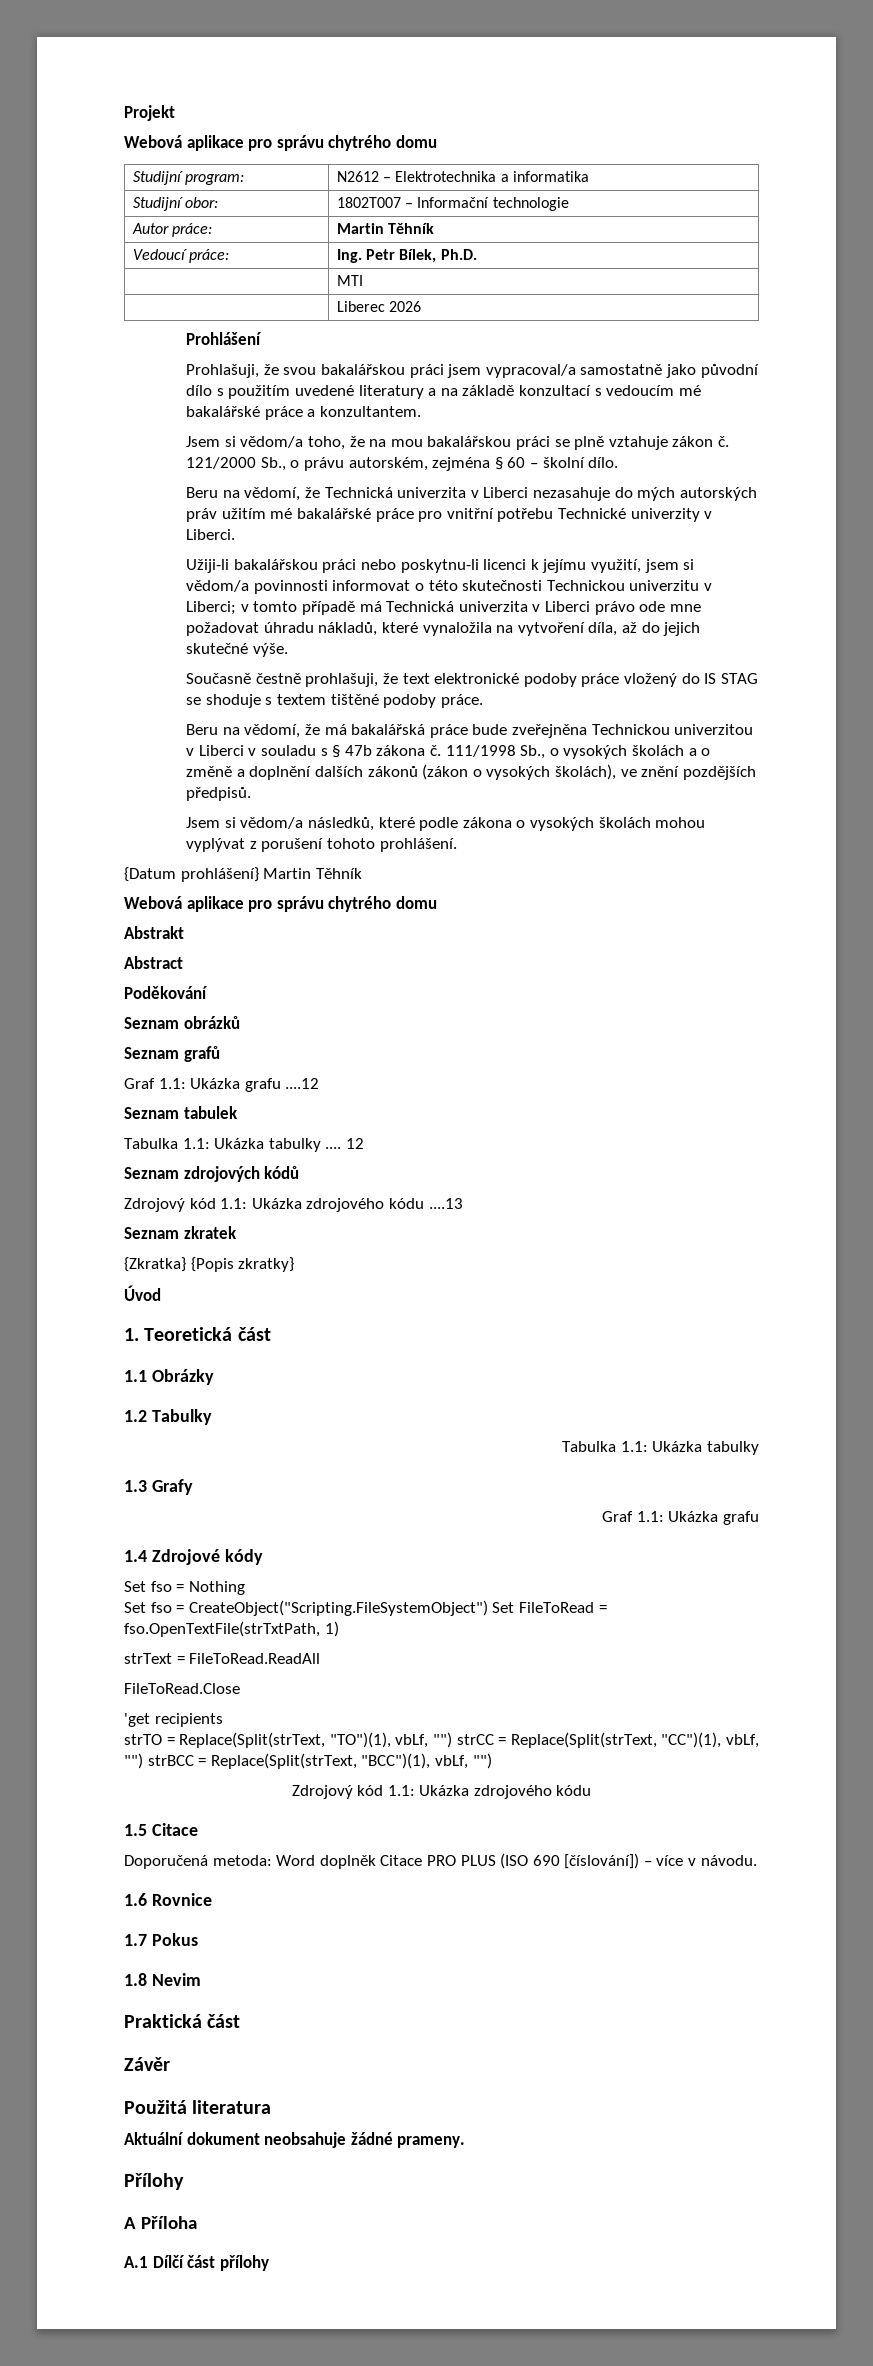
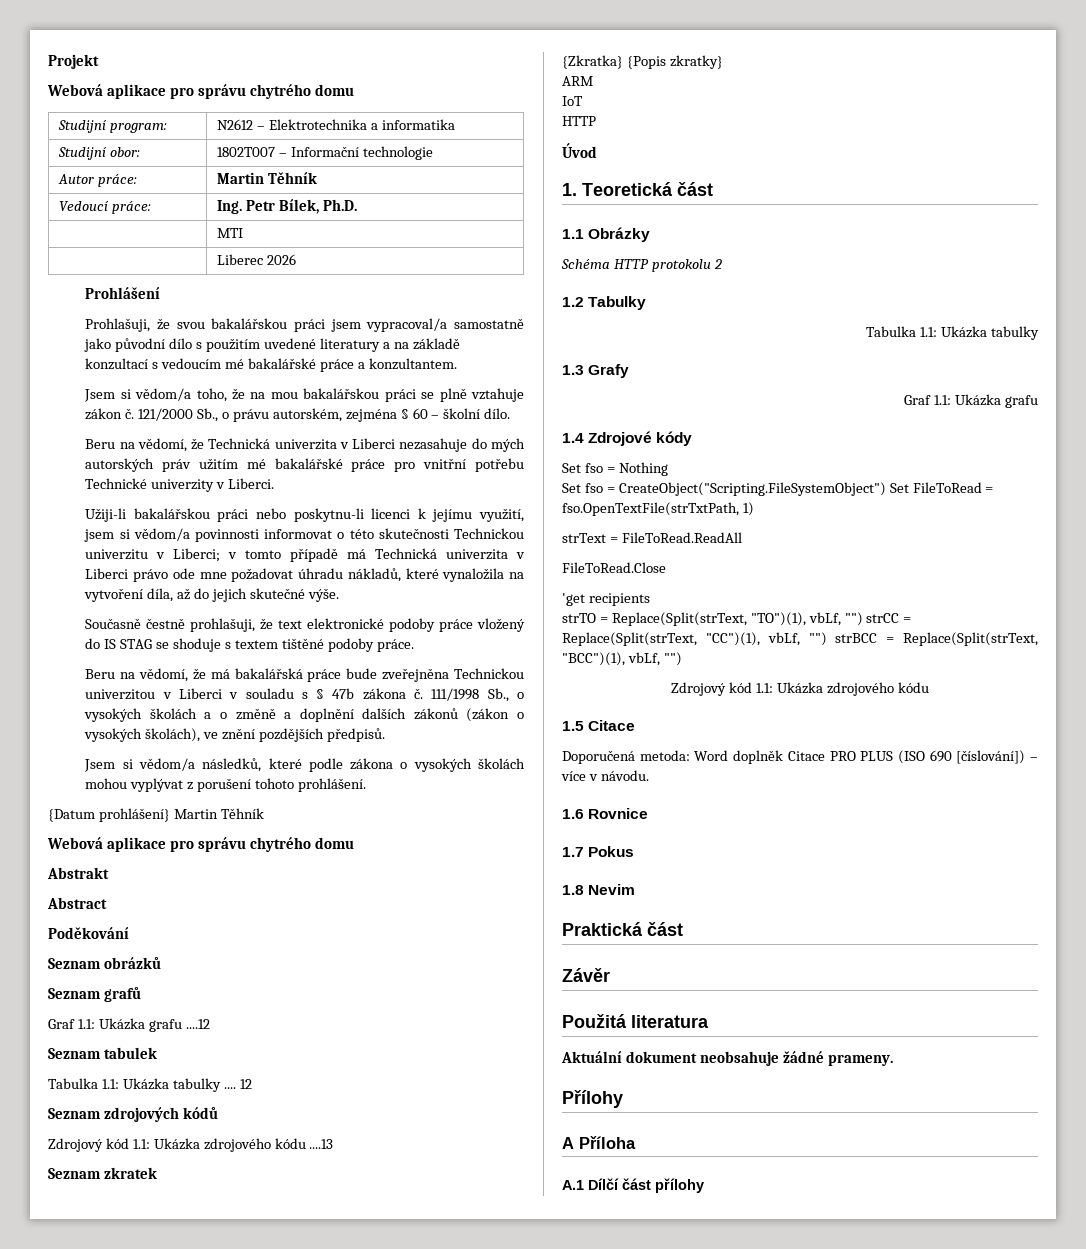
(295, 1264) none -> [562,76,593,86] [562,96,583,106] [562,116,596,126] // ARM // IoT // HTTP
(214, 1377) none -> [561,259,722,272] // Schéma HTTP protokolu 2

